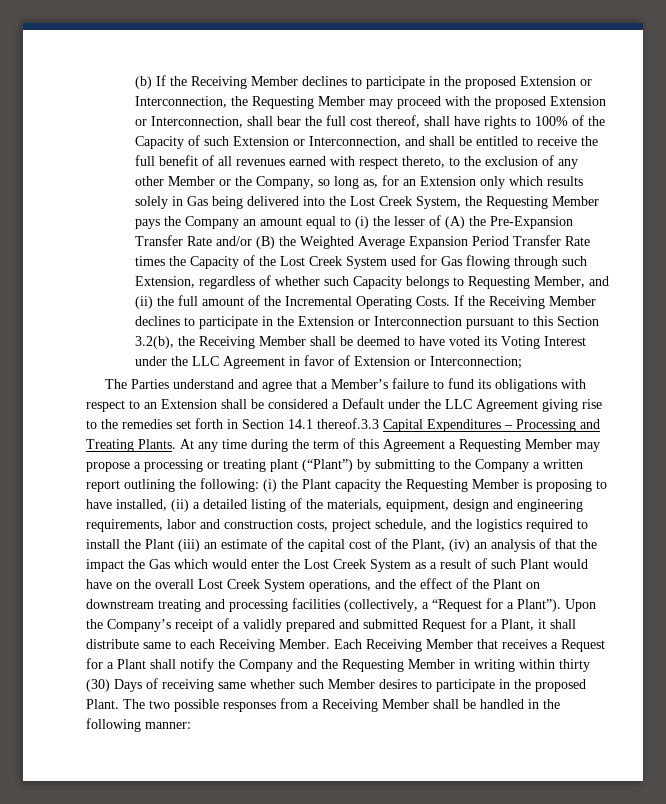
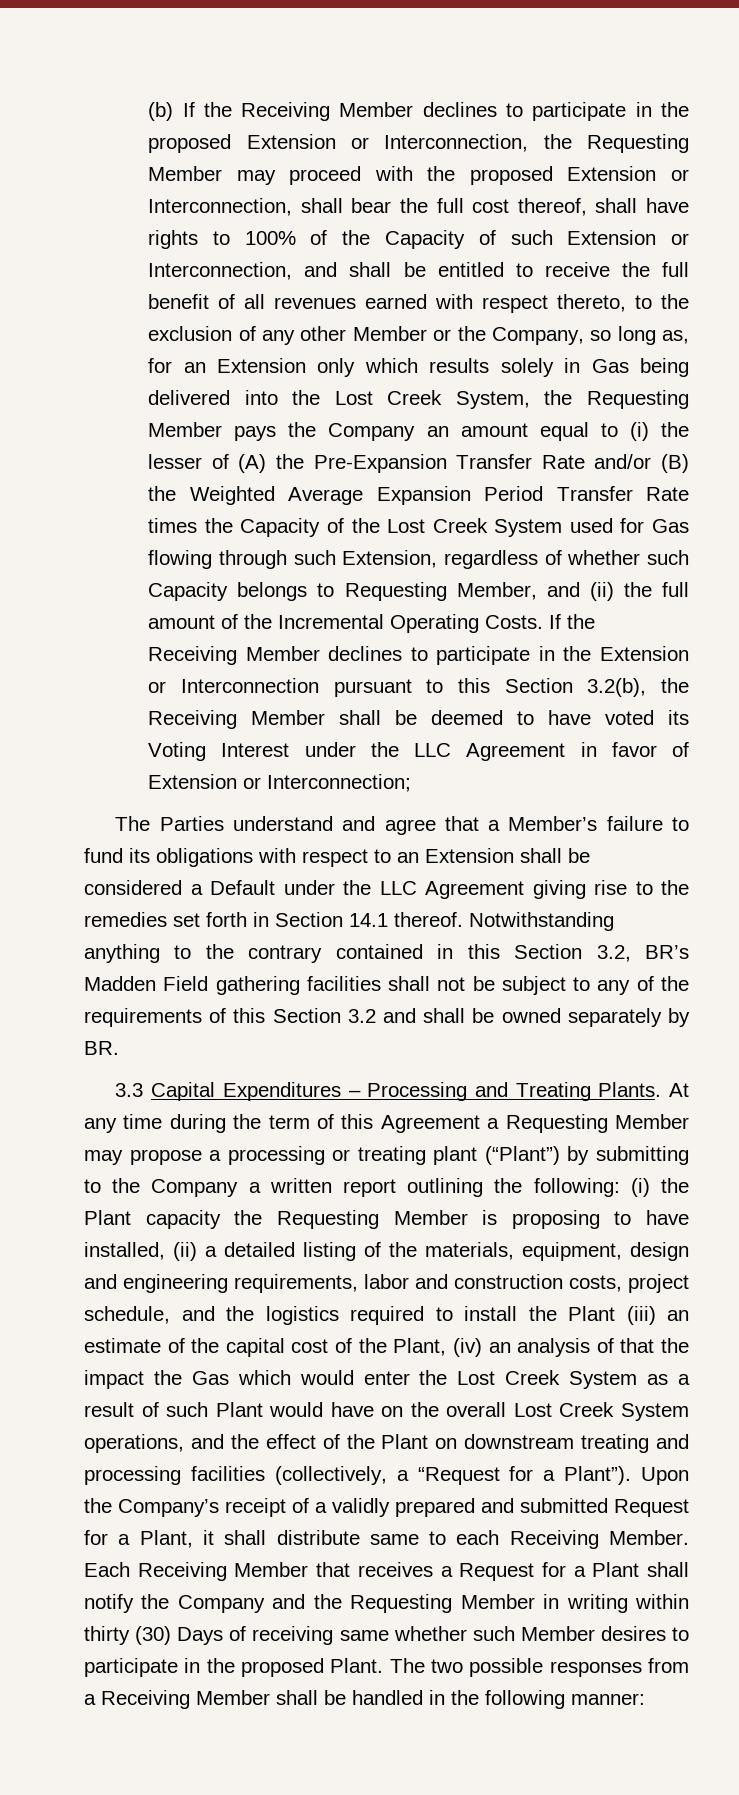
[317,418,379,429] thereof.3.3 -> [394,912,614,931] [84,944,690,963] [84,976,689,995] [84,1008,690,1027] [84,1041,119,1055] [115,1083,144,1097] thereof. Notwithstanding anything to the contrary contained in this Section 3.2, BR’s Madden Field gathering facilities shall not be subject to any of the requirements of this Section 3.2 and shall be owned separately by BR. // 3.3

